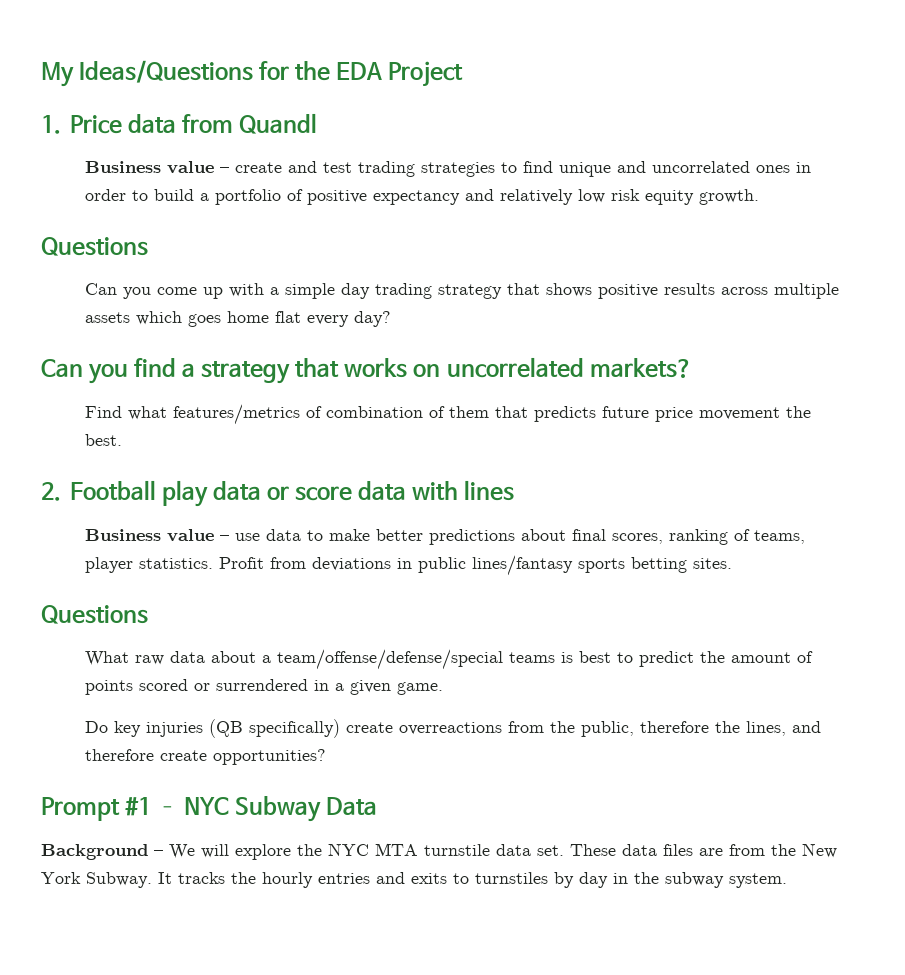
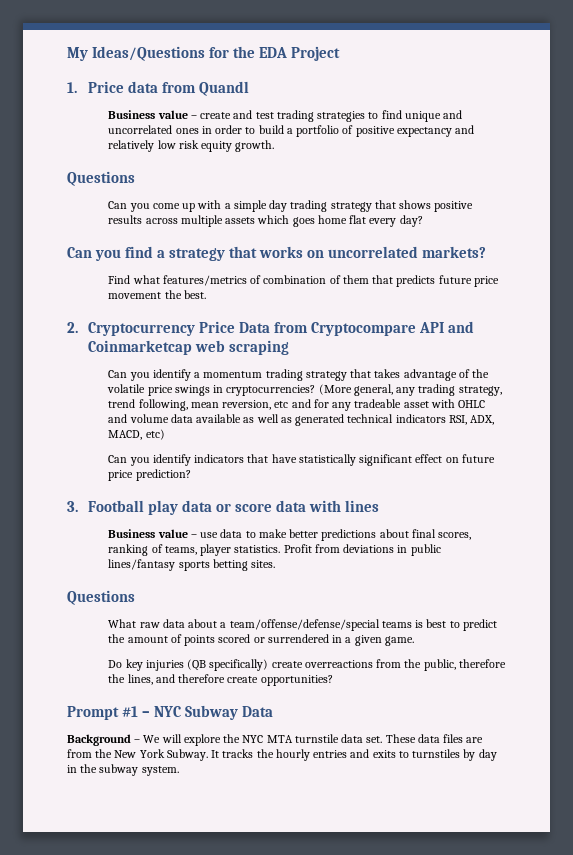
(61, 491) none -> [87,321,475,336] [87,340,289,355] [108,369,490,381] [107,384,502,396] [108,399,486,411] [108,414,495,426] [108,429,165,440] [108,454,495,466] [108,469,191,481] [67,501,78,512] Cryptocurrency Price Data from Cryptocompare API and Coinmarketcap web scraping // Can you identify a momentum trading strategy that takes advantage of the volatile price swings in cryptocurrencies? (More general, any trading strategy, trend following, mean reversion, etc and for any tradeable asset with OHLC and volume data available as well as generated technical indicators RSI, ADX, MACD, etc) // Can you identify indicators that have statistically significant effect on future price prediction? // 3.

